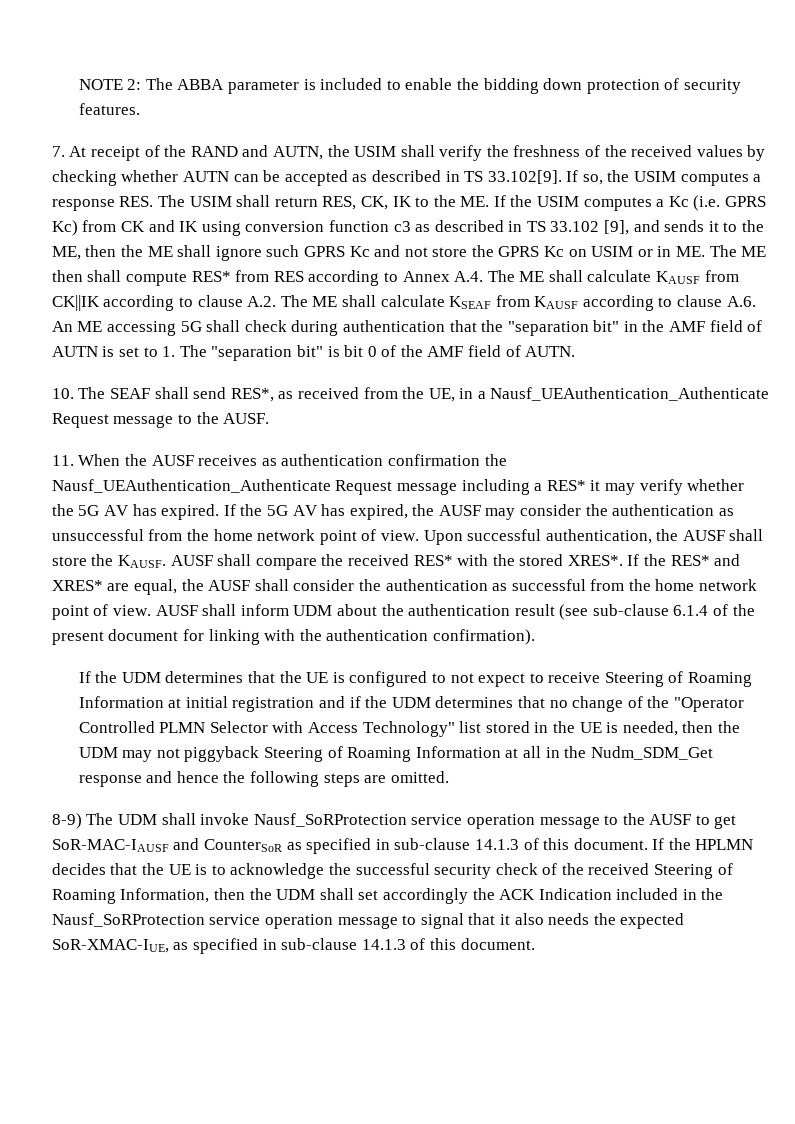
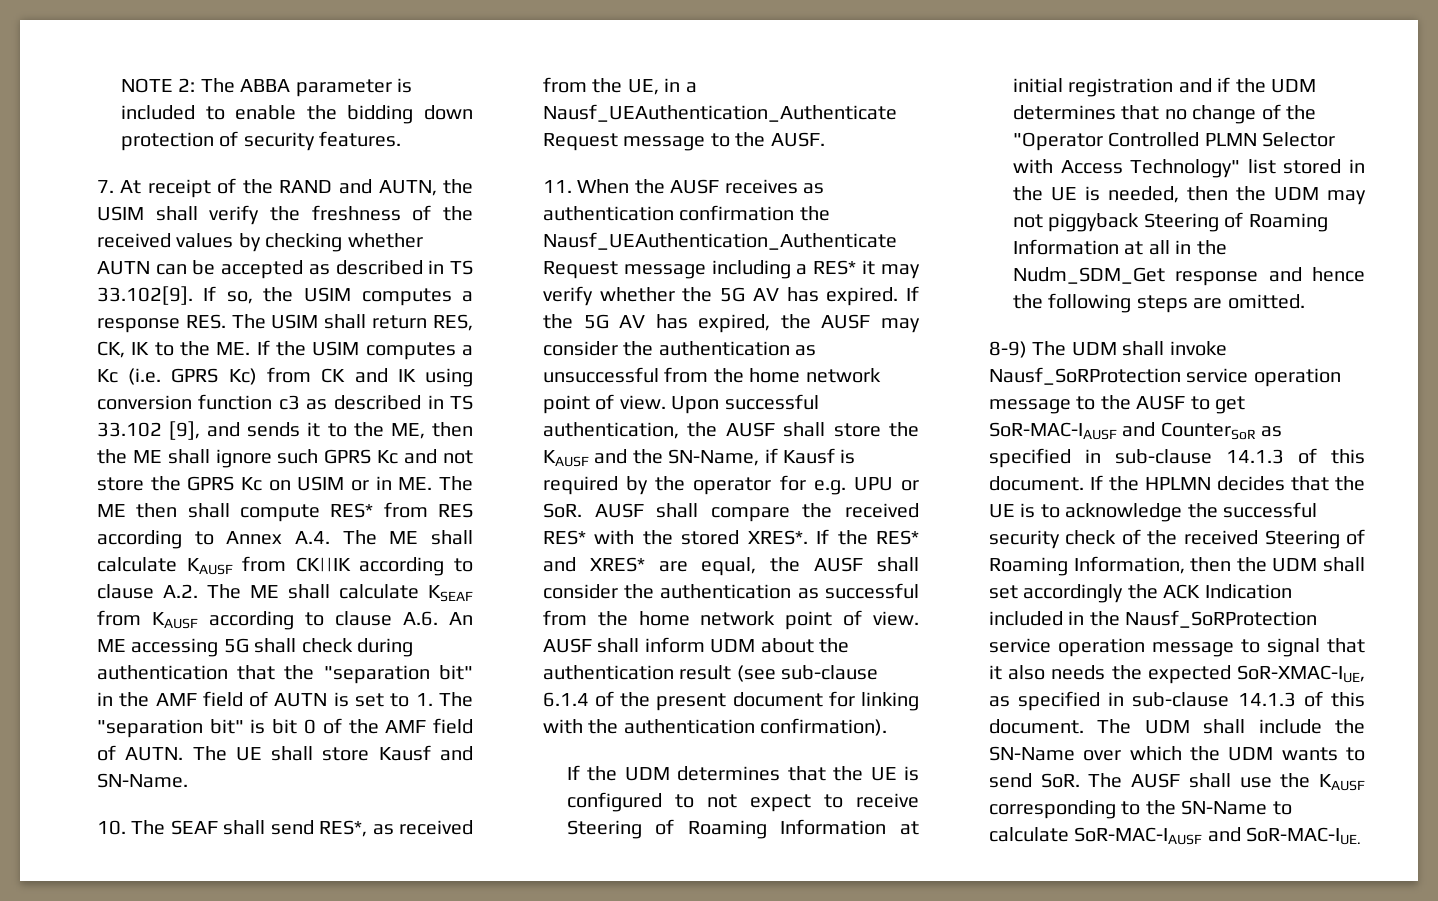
(576, 351) none -> [192,745,473,761] [96,773,188,788] The UE shall store Kausf and SN-Name.
[117,555,166,568] KAUSF. -> [542,448,856,467] [542,475,919,495] [542,503,582,518] KAUSF and the SN-Name, if Kausf is required by the operator for e.g. UPU or SoR.
(535, 944) none -> [1097,719,1365,734] [988,746,1365,761] [988,773,1365,791] [988,800,1292,819] [988,827,1362,845] The UDM shall include the SN-Name over which the UDM wants to send SoR. The AUSF shall use the KAUSF corresponding to the SN-Name to calculate SoR-MAC-IAUSF and SoR-MAC-IUE.

